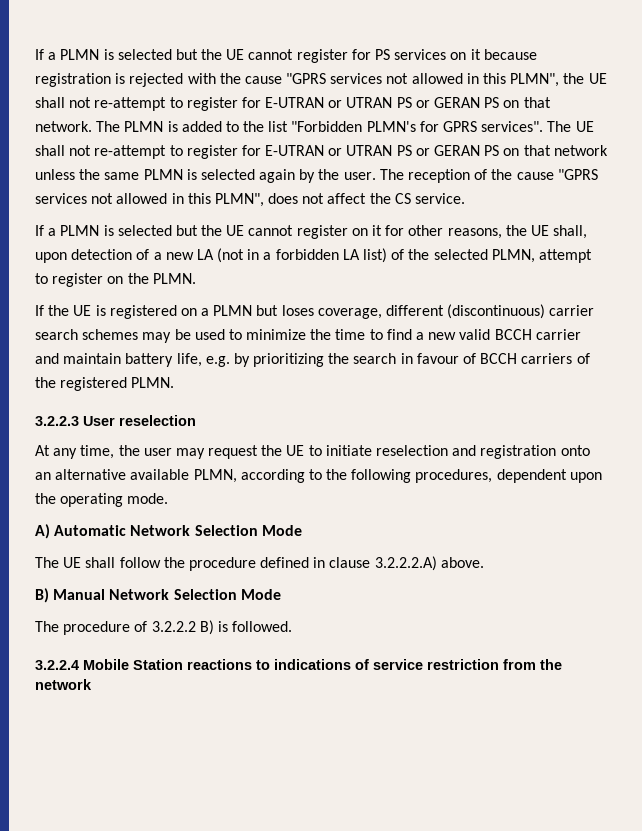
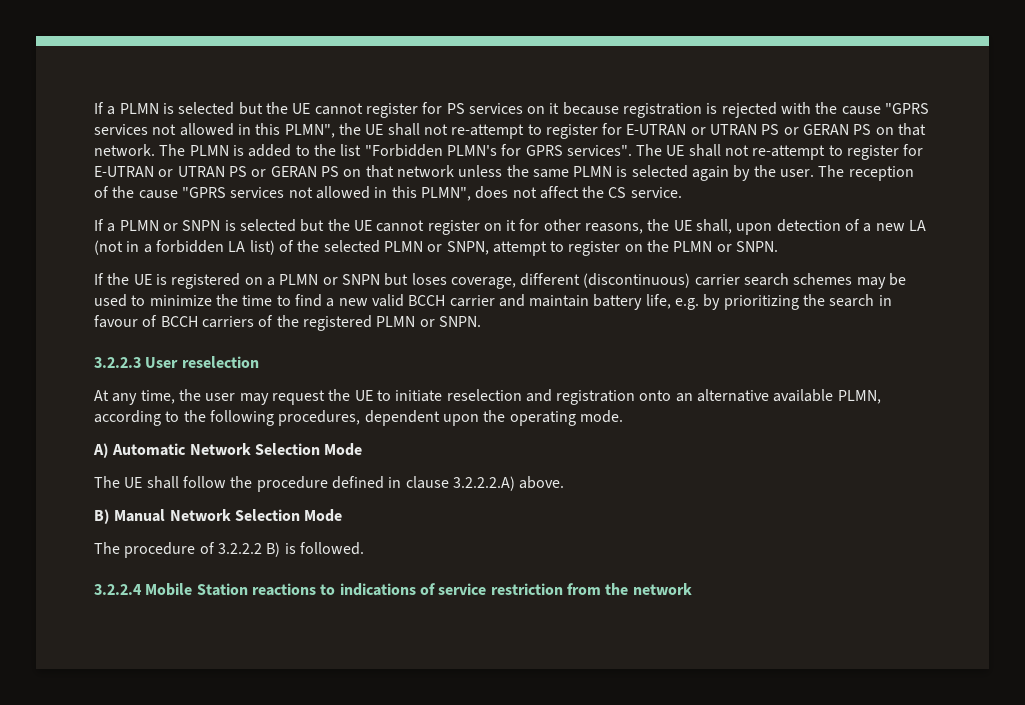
(100, 230) none -> [162,220,221,231] or SNPN
[491,249,535,263] PLMN, -> [383,241,489,255] PLMN or SNPN,
[152,273,196,284] PLMN. -> [673,241,779,252] PLMN or SNPN.
(253, 310) none -> [322,274,380,285] or SNPN
[131,377,175,388] PLMN. -> [376,316,481,327] PLMN or SNPN.

